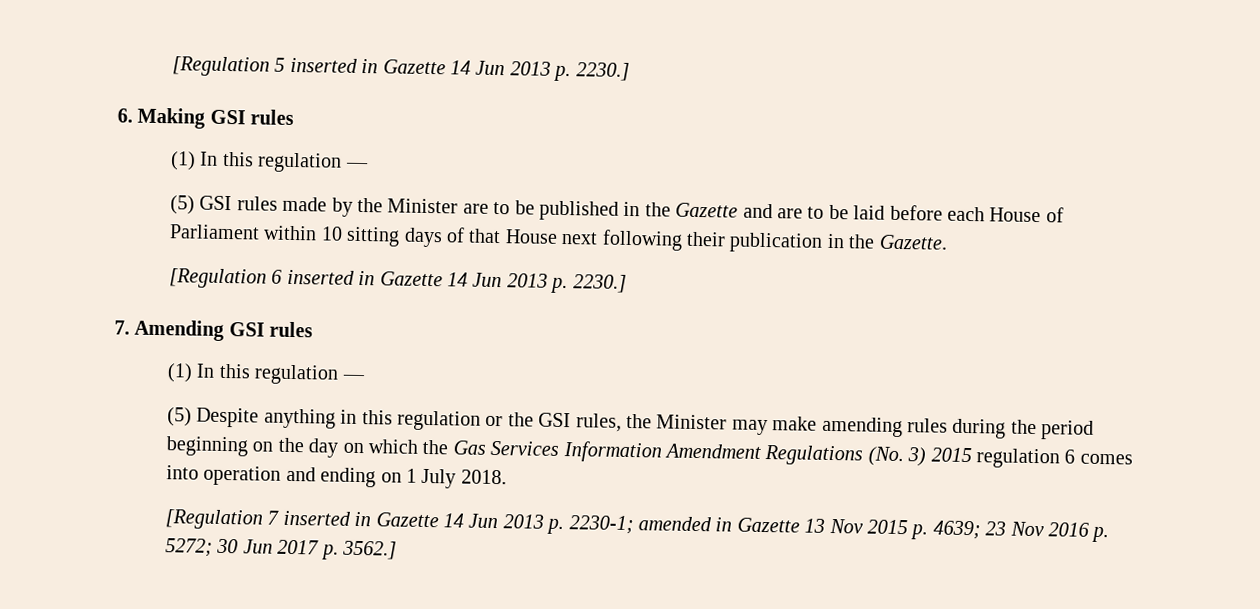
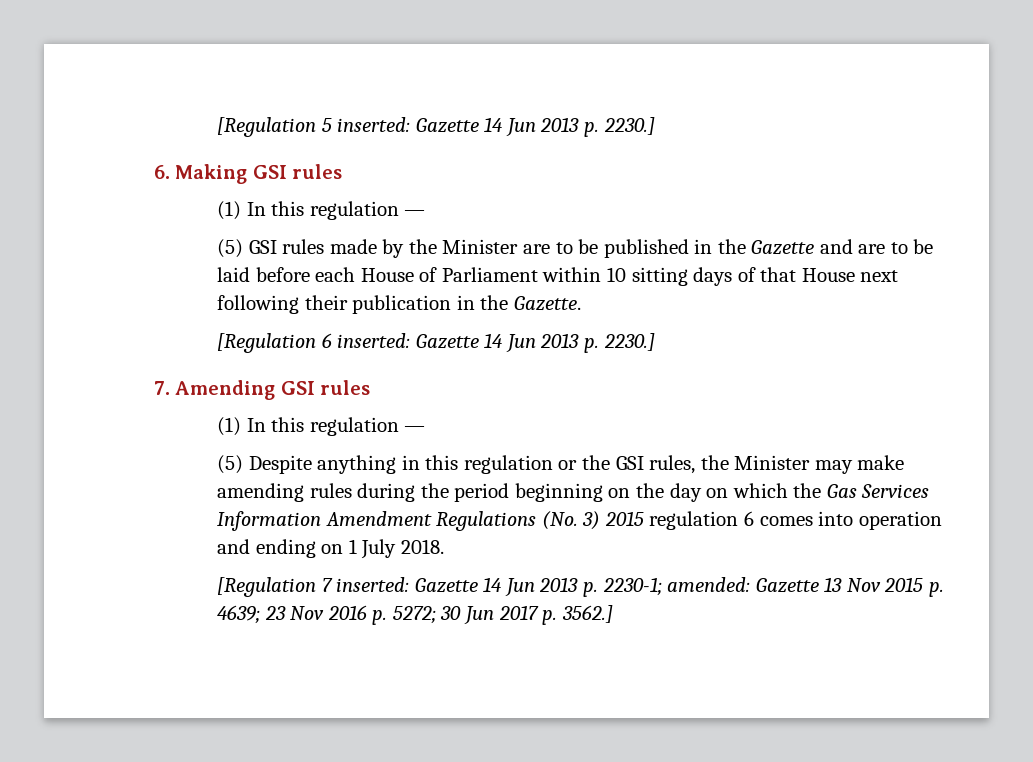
[289,57,379,74] inserted in -> [337,117,411,132] inserted:
[286,269,376,286] inserted in -> [337,333,411,348] inserted:
[282,510,372,527] inserted in -> [336,577,410,592] inserted:
[637,516,733,532] amended in -> [667,577,751,592] amended:

